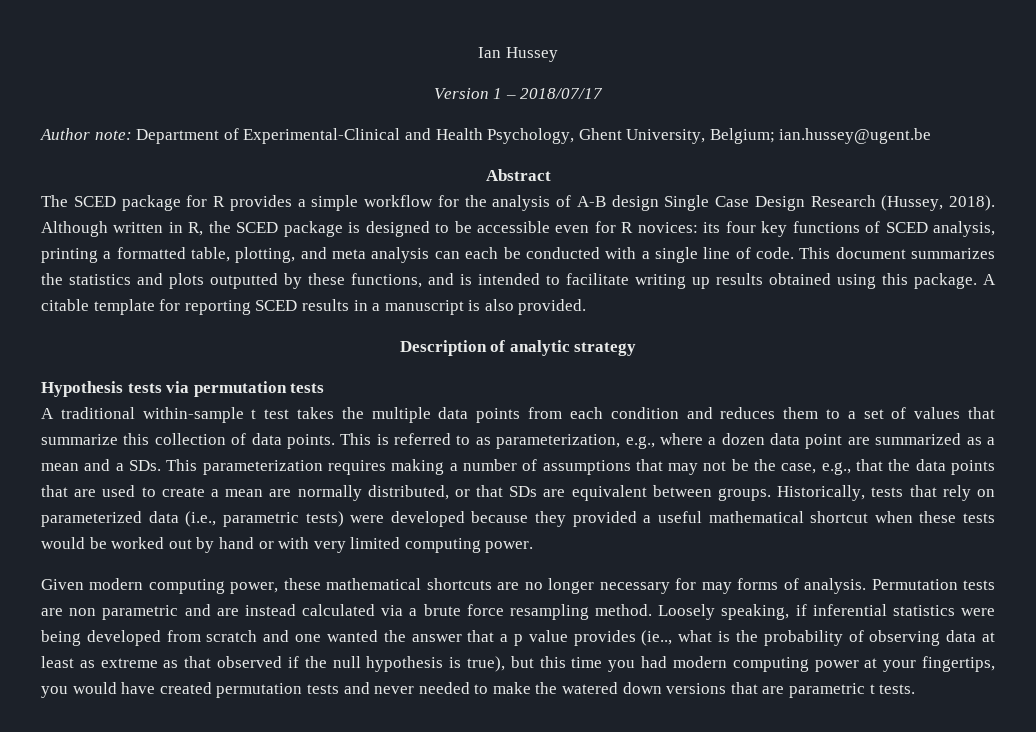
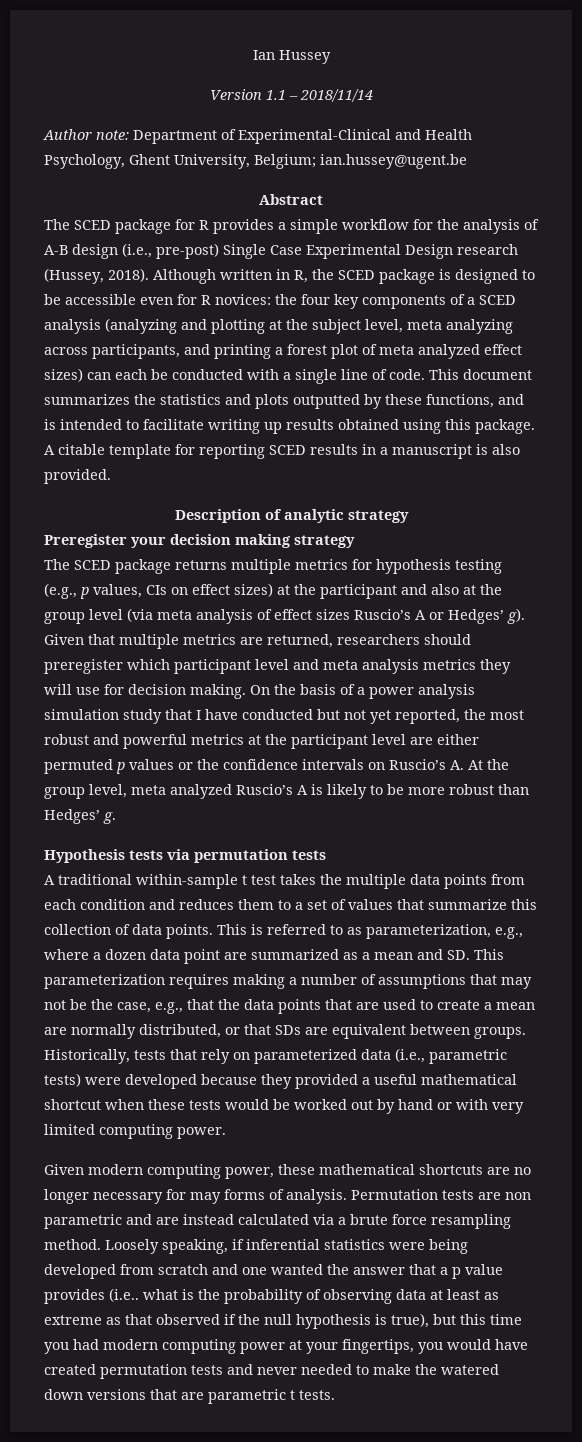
[493,88,604,99] 1 – 2018/07/17 -> [265,89,373,102] 1.1 – 2018/11/14
[664,195,876,211] Single Case Design Research -> [122,243,518,259] (i.e., pre-post) Single Case Experimental Design research
[703,222,721,233] its -> [275,294,297,305] the
[792,221,996,237] [41,247,430,263] functions of SCED analysis, printing a formatted table, plotting, and meta analysis -> [362,294,516,309] [44,318,513,334] [44,344,522,359] [44,368,83,382] components of a SCED analysis (analyzing and plotting at the subject level, meta analyzing across participants, and printing a forest plot of meta analyzed effect sizes)
(637, 349) none -> [44,534,355,548] [44,559,502,574] [44,583,502,599] [44,608,525,624] [44,634,471,649] [44,659,511,674] [44,684,475,699] [44,709,524,724] [44,734,479,749] [44,759,509,774] [44,784,529,799] [44,809,116,824] // Preregister your decision making strategy // The SCED package returns multiple metrics for hypothesis testing (e.g., p values, CIs on effect sizes) at the participant and also at the group level (via meta analysis of effect sizes Ruscio’s A or Hedges’ g). Given that multiple metrics are returned, researchers should preregister which participant level and meta analysis metrics they will use for decision making. On the basis of a power analysis simulation study that I have conducted but not yet reported, the most robust and powerful metrics at the participant level are either permuted p values or the confidence intervals on Ruscio’s A. At the group level, meta analyzed Ruscio’s A is likely to be more robust than Hedges’ g.
[115,460,161,471] a SDs. -> [447,950,470,960] SD.
[641,630,673,646] (ie.., -> [109,1288,139,1302] (i.e..

